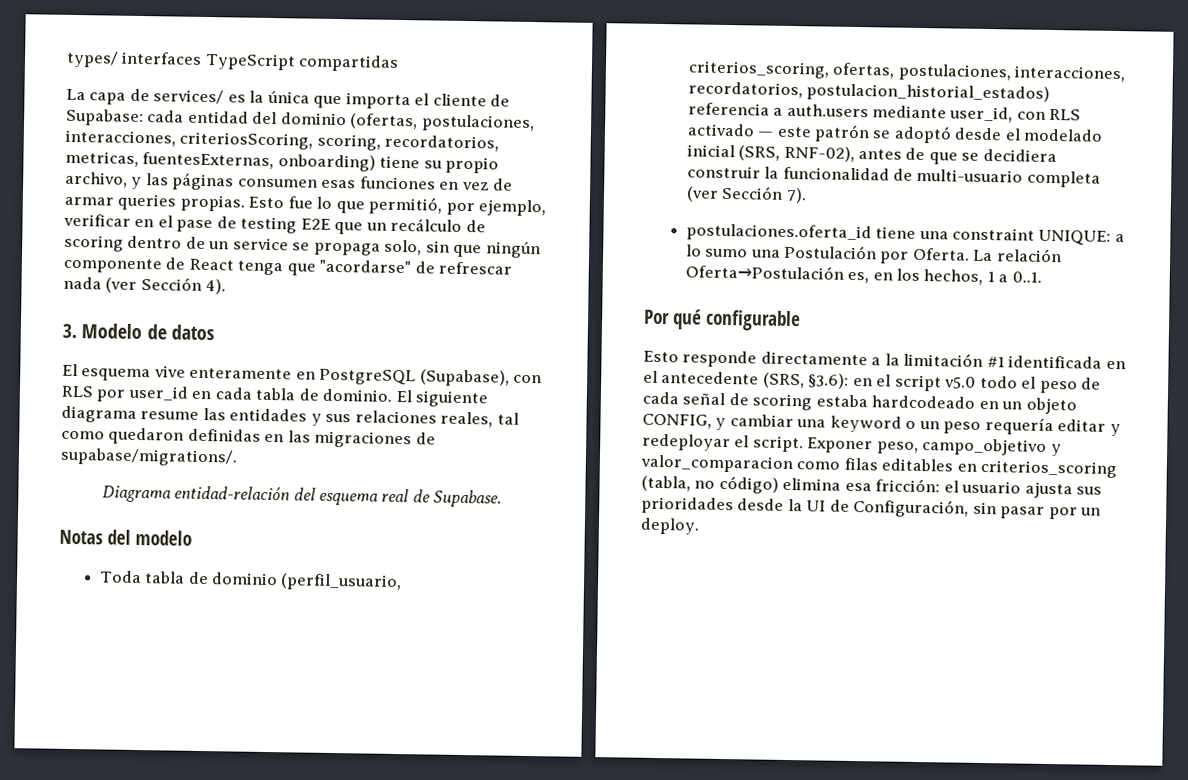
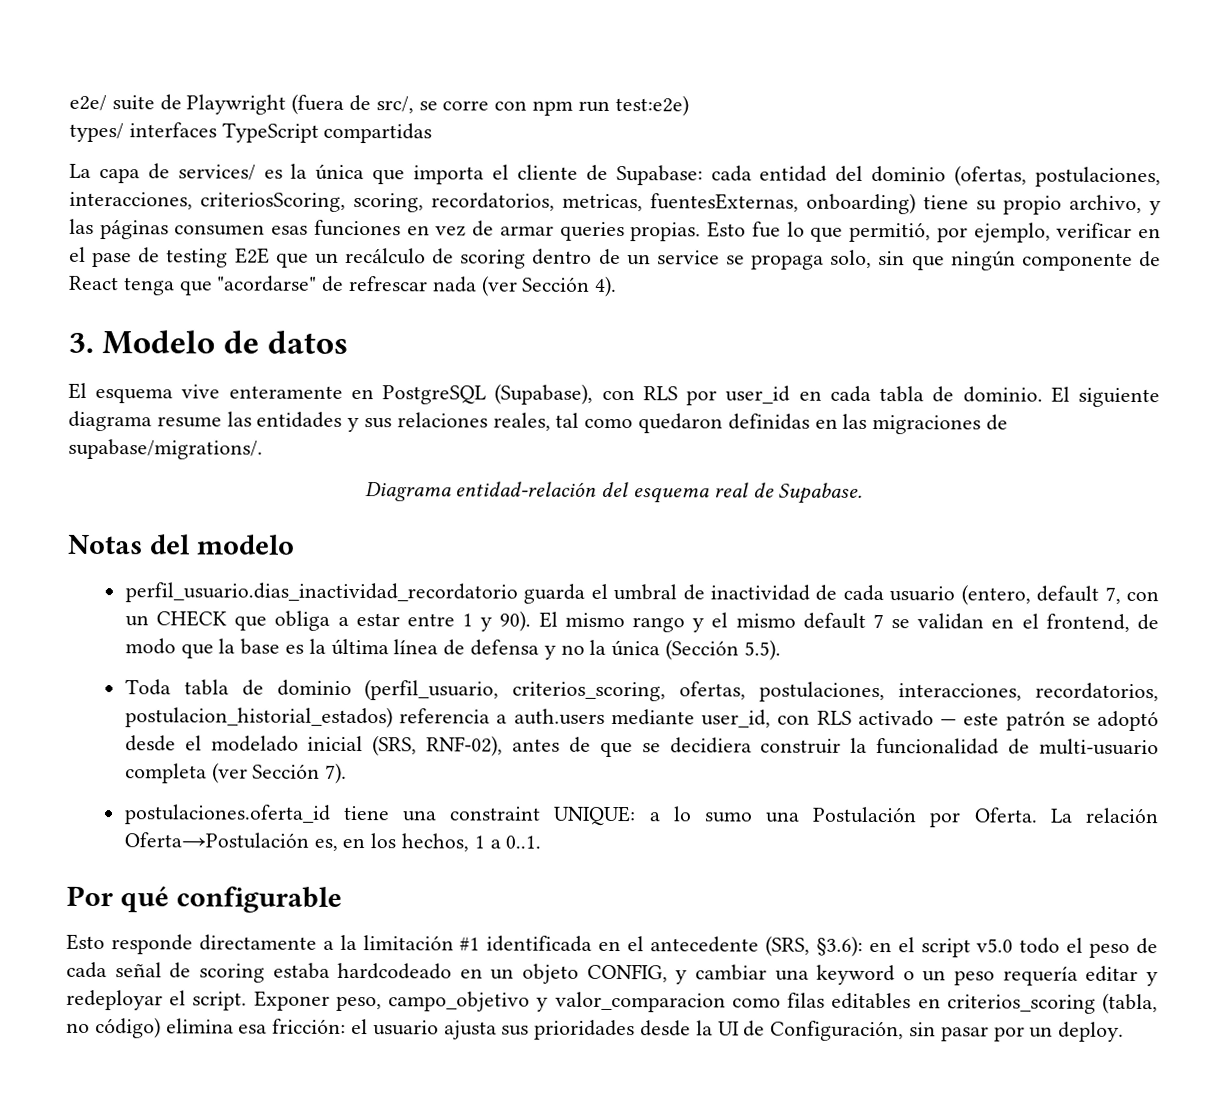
(66, 59) none -> [69,93,689,117] e2e/ suite de Playwright (fuera de src/, se corre con npm run test:e2e) //
(192, 537) none -> [124,582,1159,606] [124,610,1159,633] [124,638,781,661] // perfil_usuario.dias_inactividad_recordatorio guarda el umbral de inactividad de cada usuario (entero, default 7, con un CHECK que obliga a estar entre 1 y 90). El mismo rango y el mismo default 7 se validan en el frontend, de modo que la base es la última línea de defensa y no la única (Sección 5.5).

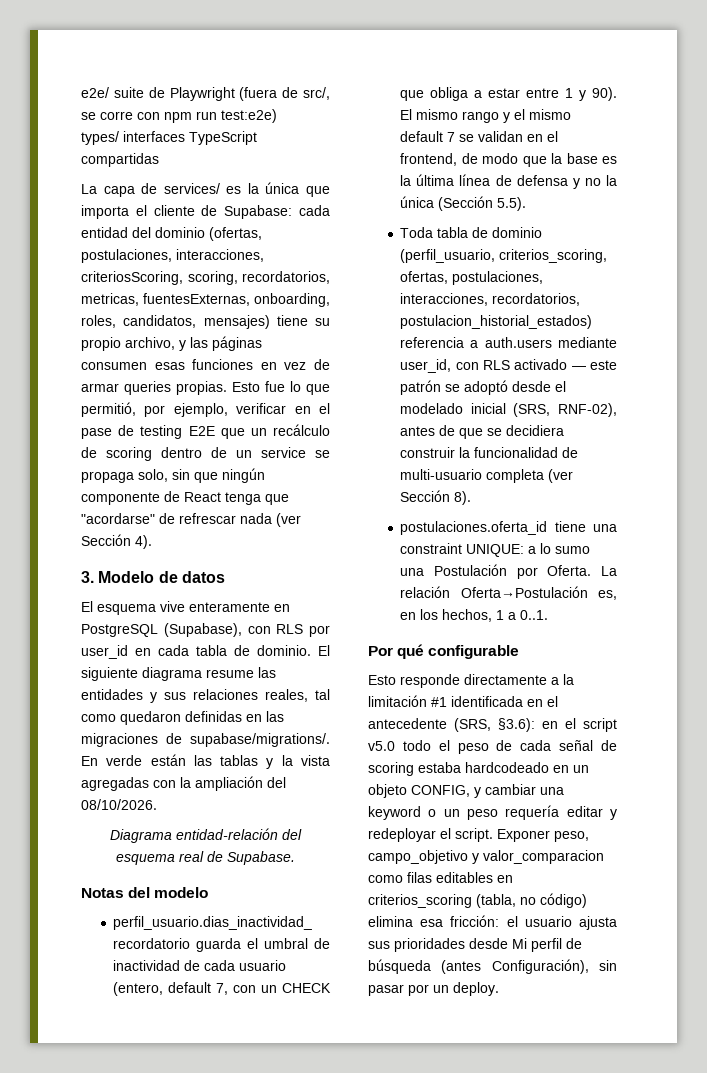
[806,192,916,215] onboarding) -> [254,293,330,307] [81,315,270,329] onboarding, roles, candidatos, mensajes)
(263, 449) none -> [81,754,330,769] [81,776,286,791] [81,799,157,810] En verde están las tablas y la vista agregadas con la ampliación del 08/10/2026.
[325,762,348,784] 7). -> [454,491,472,505] 8).
[695,1020,905,1042] la UI de Configuración, -> [512,938,582,952] [368,959,589,974] Mi perfil de búsqueda (antes Configuración),

